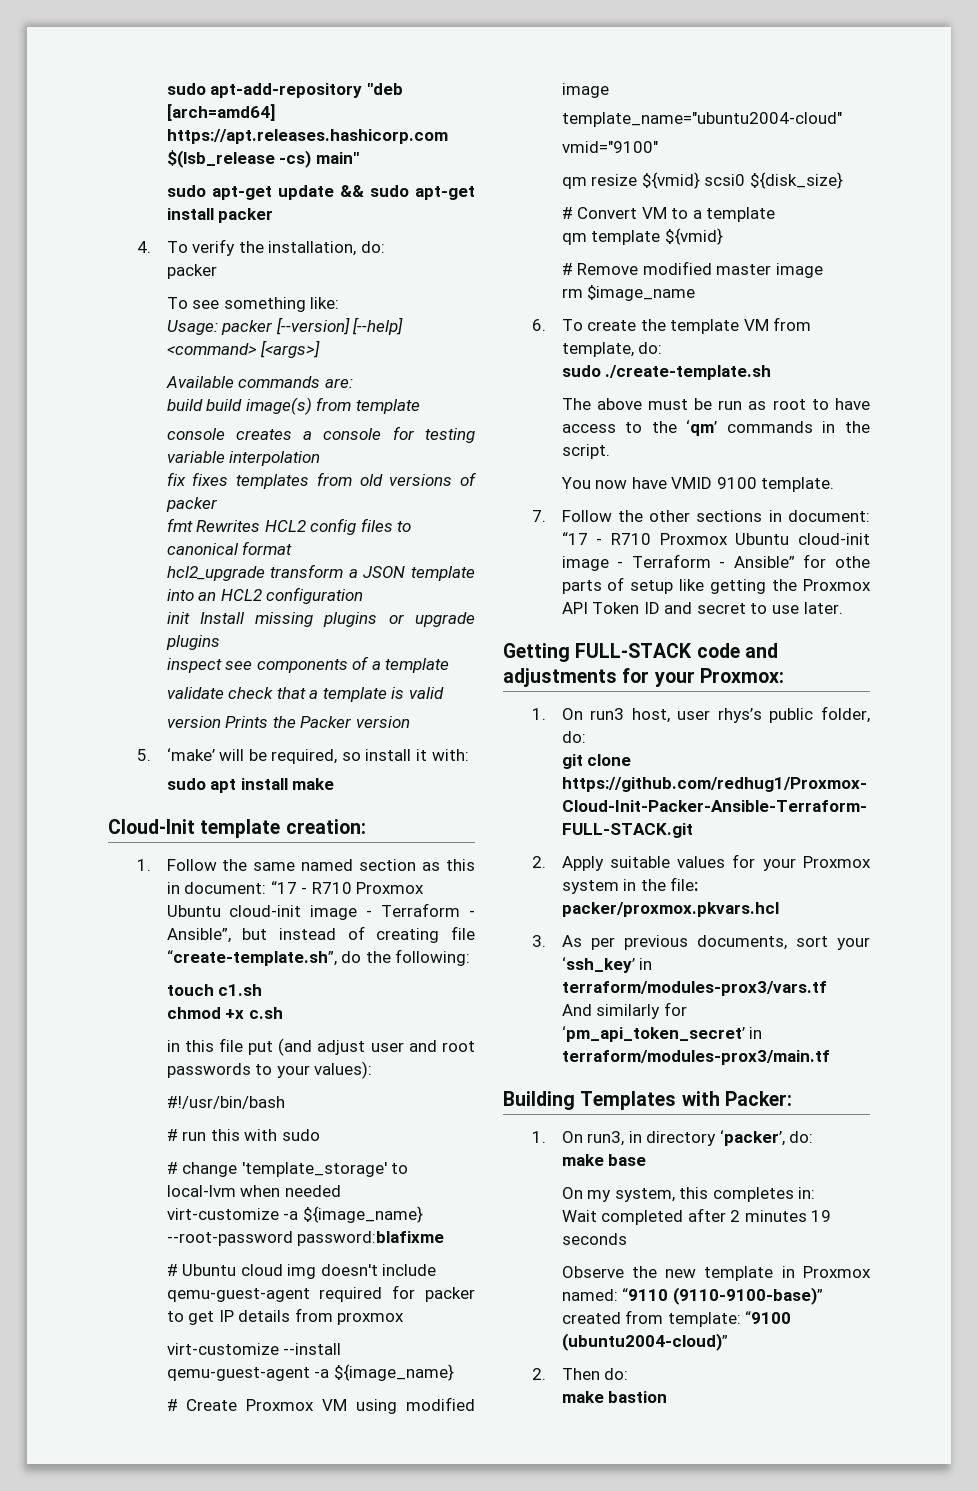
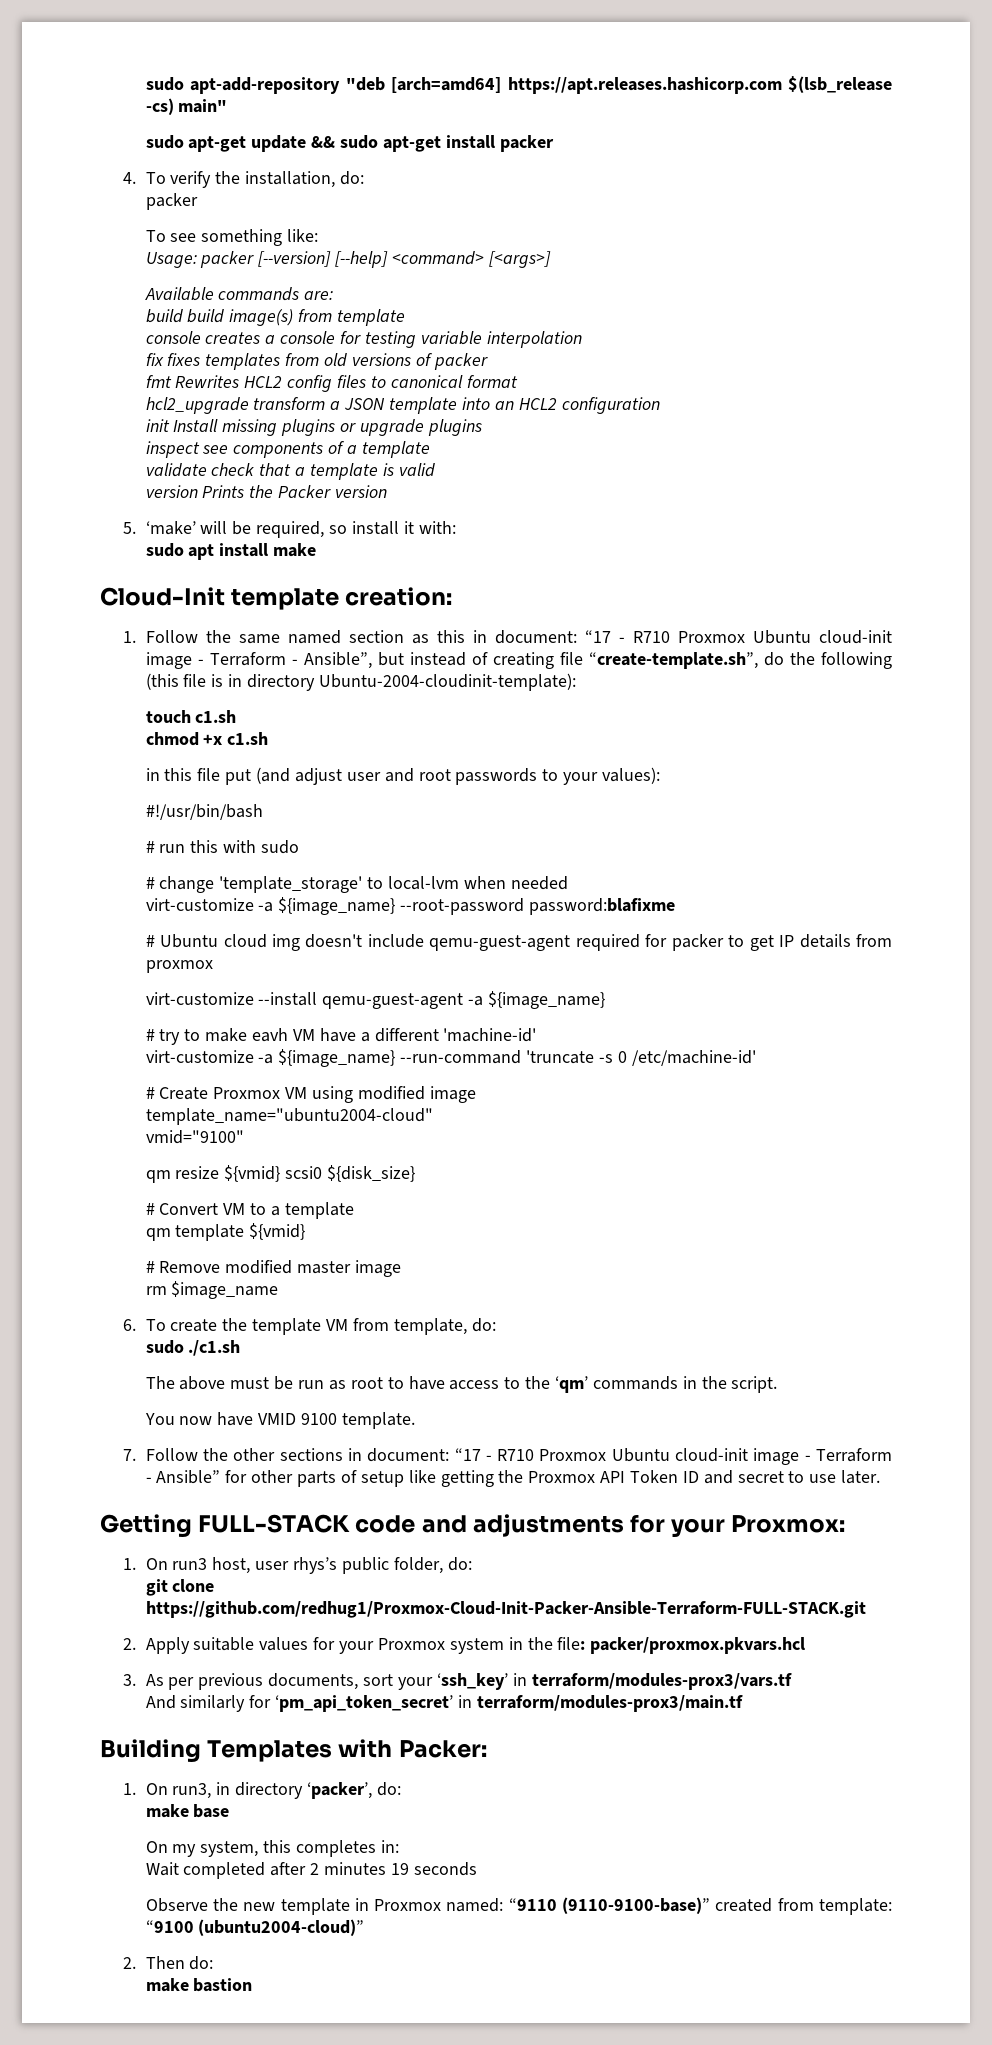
[395,949,471,966] following: -> [821,652,893,669] [145,673,576,691] following (this file is in directory Ubuntu-2004-cloudinit-template):
[248,1007,283,1019] c.sh -> [227,732,269,745] c1.sh
(454, 1372) none -> [145,1028,537,1045] [145,1049,756,1067] // # try to make eavh VM have a different 'machine-id' // virt-customize -a ${image_name} --run-command 'truncate -s 0 /etc/machine-id'
[605,365,772,380] ./create-template.sh -> [188,1340,241,1356] ./c1.sh
[835,556,870,568] othe -> [251,1470,294,1483] other

